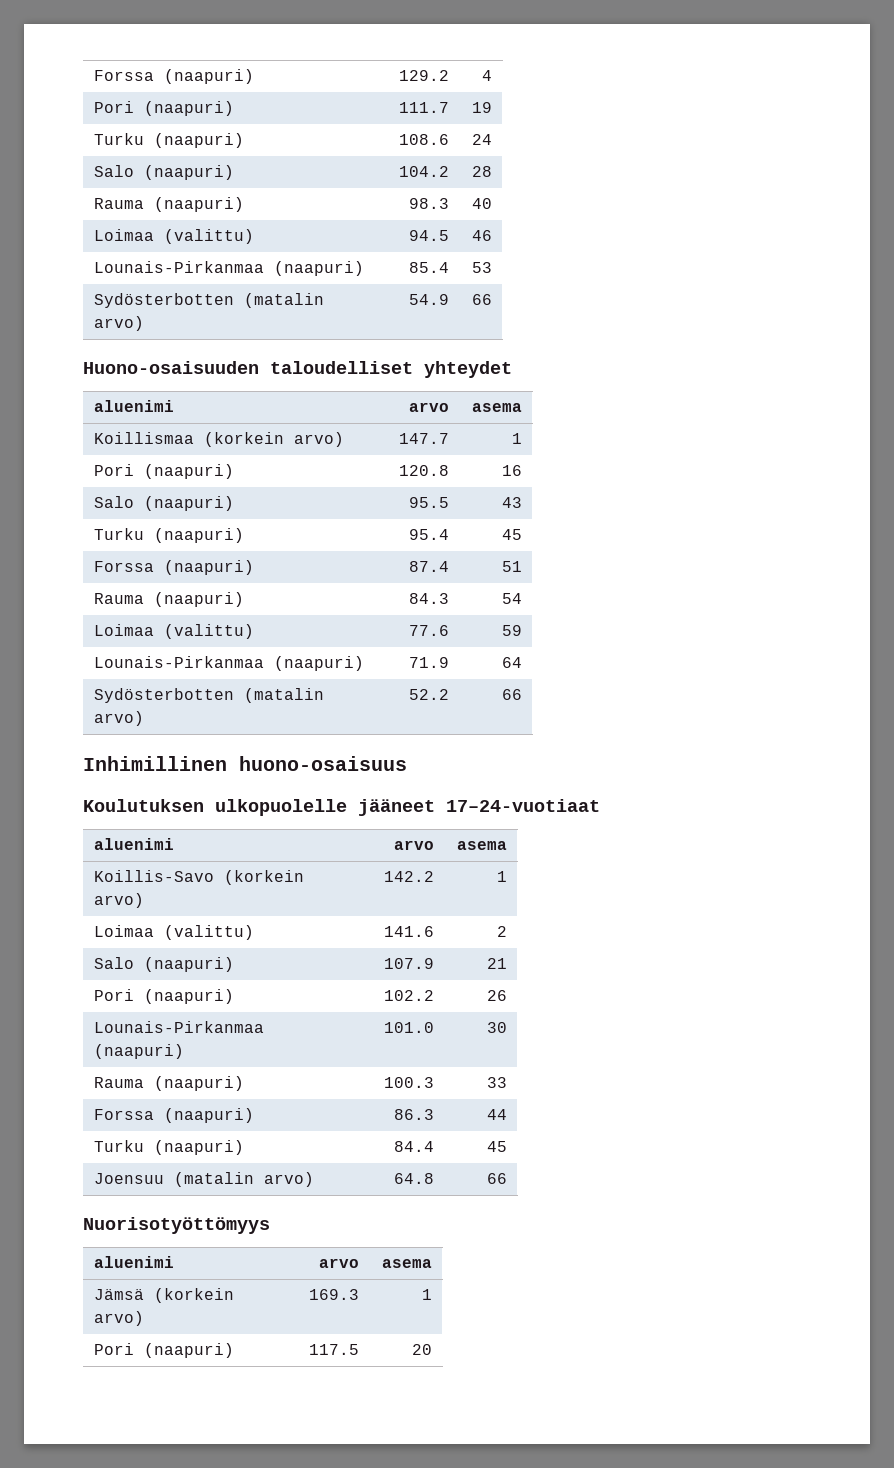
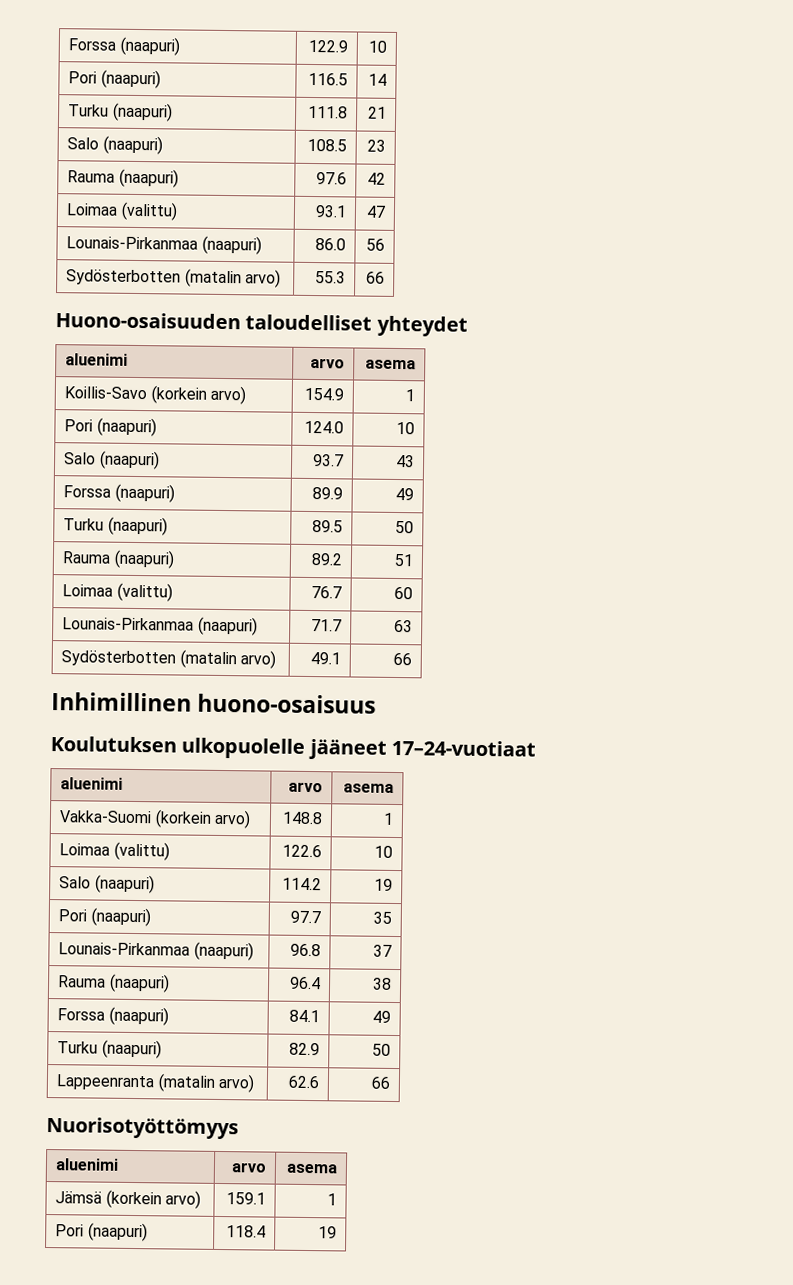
[93,69,254,84] [399,70,450,81] [482,70,493,81] [93,101,234,116] [399,102,450,113] [472,102,493,113] [93,133,244,148] [399,134,450,145] [472,134,493,145] [93,165,234,180] [399,166,450,177] [472,166,493,177] [93,197,244,212] [409,198,450,209] [472,198,493,209] [93,229,254,244] [409,230,450,241] [472,230,493,241] [93,261,364,276] [409,262,450,273] [472,262,493,273] [93,293,324,308] [93,316,144,331] [409,294,450,305] Forssa (naapuri) | 129.2 | 4 // Pori (naapuri) | 111.7 | 19 // Turku (naapuri) | 108.6 | 24 // Salo (naapuri) | 104.2 | 28 // Rauma (naapuri) | 98.3 | 40 // Loimaa (valittu) | 94.5 | 46 // Lounais-Pirkanmaa (naapuri) | 85.4 | 53 // Sydösterbotten (matalin arvo) | 54.9 -> [68,36,180,56] [307,39,348,53] [367,40,387,53] [68,69,161,89] [307,72,348,86] [367,73,387,86] [68,102,173,122] [307,105,348,119] [367,106,387,119] [67,135,163,155] [306,138,347,152] [366,139,386,152] [67,168,179,188] [315,172,347,185] [366,172,386,185] [66,201,178,221] [314,205,347,218] [365,205,386,218] [66,235,262,255] [314,238,346,251] [365,238,385,251] [66,268,281,288] [314,271,346,284] Forssa (naapuri) | 122.9 | 10 // Pori (naapuri) | 116.5 | 14 // Turku (naapuri) | 111.8 | 21 // Salo (naapuri) | 108.5 | 23 // Rauma (naapuri) | 97.6 | 42 // Loimaa (valittu) | 93.1 | 47 // Lounais-Pirkanmaa (naapuri) | 86.0 | 56 // Sydösterbotten (matalin arvo) | 55.3
[93,432,344,447] [399,433,450,444] [512,433,523,444] [93,464,234,479] [399,465,450,476] [502,465,523,476] [93,496,234,511] [409,497,450,508] Koillismaa (korkein arvo) | 147.7 | 1 // Pori (naapuri) | 120.8 | 16 // Salo (naapuri) | 95.5 -> [64,385,246,405] [303,387,344,401] [404,389,415,402] [64,417,157,437] [303,420,344,434] [395,421,415,435] [64,450,160,470] [312,454,344,467] Koillis-Savo (korkein arvo) | 154.9 | 1 // Pori (naapuri) | 124.0 | 10 // Salo (naapuri) | 93.7
[93,528,244,543] [409,529,450,540] [502,529,523,540] [93,560,254,575] [409,561,450,572] [502,561,523,572] [93,592,244,607] [409,593,450,604] [502,593,523,604] [93,624,254,639] [409,625,450,636] [502,625,523,636] [93,656,364,671] [409,657,450,668] [502,657,523,668] [93,688,324,703] [93,711,144,726] [409,689,450,700] Turku (naapuri) | 95.4 | 45 // Forssa (naapuri) | 87.4 | 51 // Rauma (naapuri) | 84.3 | 54 // Loimaa (valittu) | 77.6 | 59 // Lounais-Pirkanmaa (naapuri) | 71.9 | 64 // Sydösterbotten (matalin arvo) | 52.2 -> [63,483,175,503] [311,487,343,500] [394,487,414,501] [63,516,168,536] [311,520,343,533] [394,520,414,534] [62,549,175,569] [310,553,343,566] [393,553,414,567] [62,582,173,602] [310,586,342,599] [393,586,413,600] [62,616,258,636] [310,619,342,632] [393,619,413,633] [61,649,276,669] [309,652,341,665] Forssa (naapuri) | 89.9 | 49 // Turku (naapuri) | 89.5 | 50 // Rauma (naapuri) | 89.2 | 51 // Loimaa (valittu) | 76.7 | 60 // Lounais-Pirkanmaa (naapuri) | 71.7 | 63 // Sydösterbotten (matalin arvo) | 49.1
[93,870,304,885] [93,893,144,908] [384,871,435,882] Koillis-Savo (korkein arvo) | 142.2 -> [59,809,251,829] [281,811,323,825] Vakka-Suomi (korkein arvo) | 148.8
[384,926,435,937] [497,926,508,937] [93,957,234,972] [384,958,435,969] [487,958,508,969] [93,989,234,1004] [384,990,435,1001] [487,990,508,1001] [93,1021,264,1033] [93,1044,184,1059] [384,1022,435,1033] [487,1022,508,1033] [93,1076,244,1091] [384,1077,435,1088] [487,1077,508,1088] [93,1108,254,1123] [394,1109,435,1120] [487,1109,508,1120] [93,1140,244,1155] [394,1141,435,1152] [487,1141,508,1152] [93,1172,314,1187] [394,1173,435,1184] 141.6 | 2 // Salo (naapuri) | 107.9 | 21 // Pori (naapuri) | 102.2 | 26 // Lounais-Pirkanmaa (naapuri) | 101.0 | 30 // Rauma (naapuri) | 100.3 | 33 // Forssa (naapuri) | 86.3 | 44 // Turku (naapuri) | 84.4 | 45 // Joensuu (matalin arvo) | 64.8 -> [281,844,322,858] [373,845,393,858] [59,874,155,894] [281,877,322,891] [373,878,393,891] [58,907,151,927] [289,910,321,924] [372,911,392,924] [58,941,254,961] [289,943,321,957] [372,944,392,957] [58,973,170,993] [289,976,321,990] [371,977,392,990] [57,1006,169,1026] [288,1009,320,1023] [371,1010,391,1023] [57,1039,162,1059] [288,1042,320,1056] [371,1043,391,1056] [56,1073,255,1093] [287,1075,319,1089] 122.6 | 10 // Salo (naapuri) | 114.2 | 19 // Pori (naapuri) | 97.7 | 35 // Lounais-Pirkanmaa (naapuri) | 96.8 | 37 // Rauma (naapuri) | 96.4 | 38 // Forssa (naapuri) | 84.1 | 49 // Turku (naapuri) | 82.9 | 50 // Lappeenranta (matalin arvo) | 62.6
[309,1289,360,1300] [422,1289,433,1300] [93,1343,234,1358] [309,1344,360,1355] [412,1344,433,1355] 169.3 | 1 // Pori (naapuri) | 117.5 | 20 -> [225,1192,266,1205] [326,1193,337,1206] [55,1222,148,1242] [225,1225,266,1238] [317,1226,337,1239] 159.1 | 1 // Pori (naapuri) | 118.4 | 19

